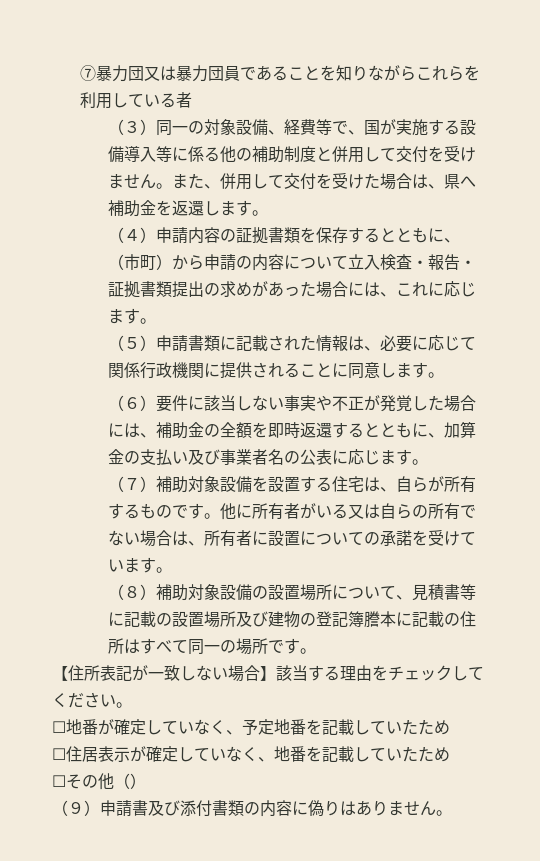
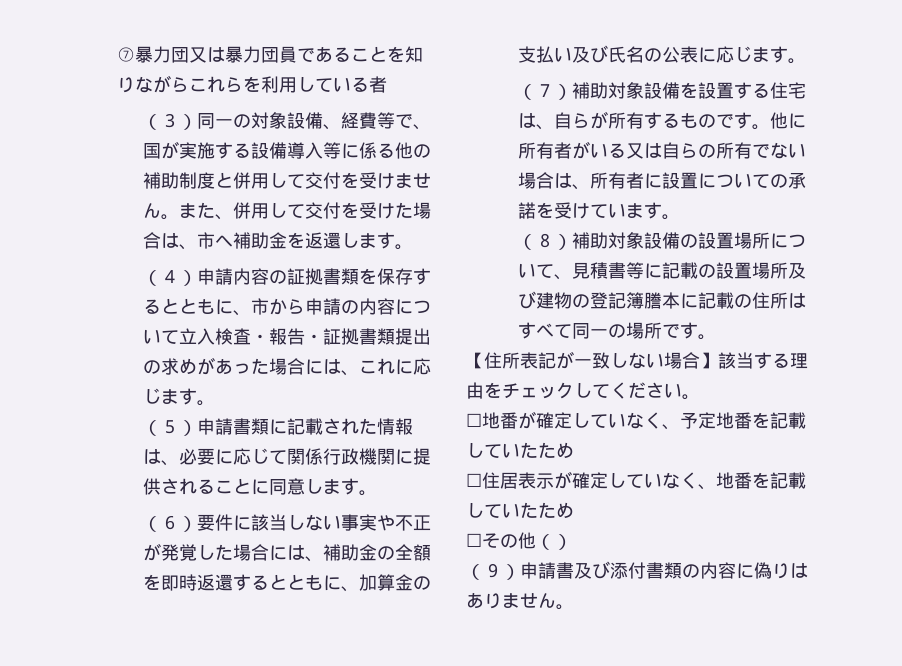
[444,174,461,189] 県 -> [197,232,216,249] 市
[108,254,173,270] （市町） -> [251,298,270,315] 市
[220,449,269,465] 事業者 -> [608,46,627,63] 氏

